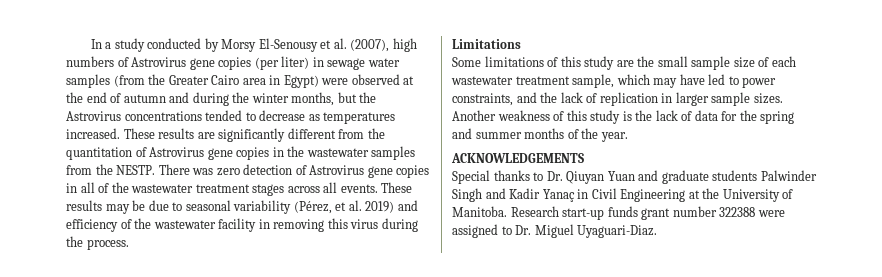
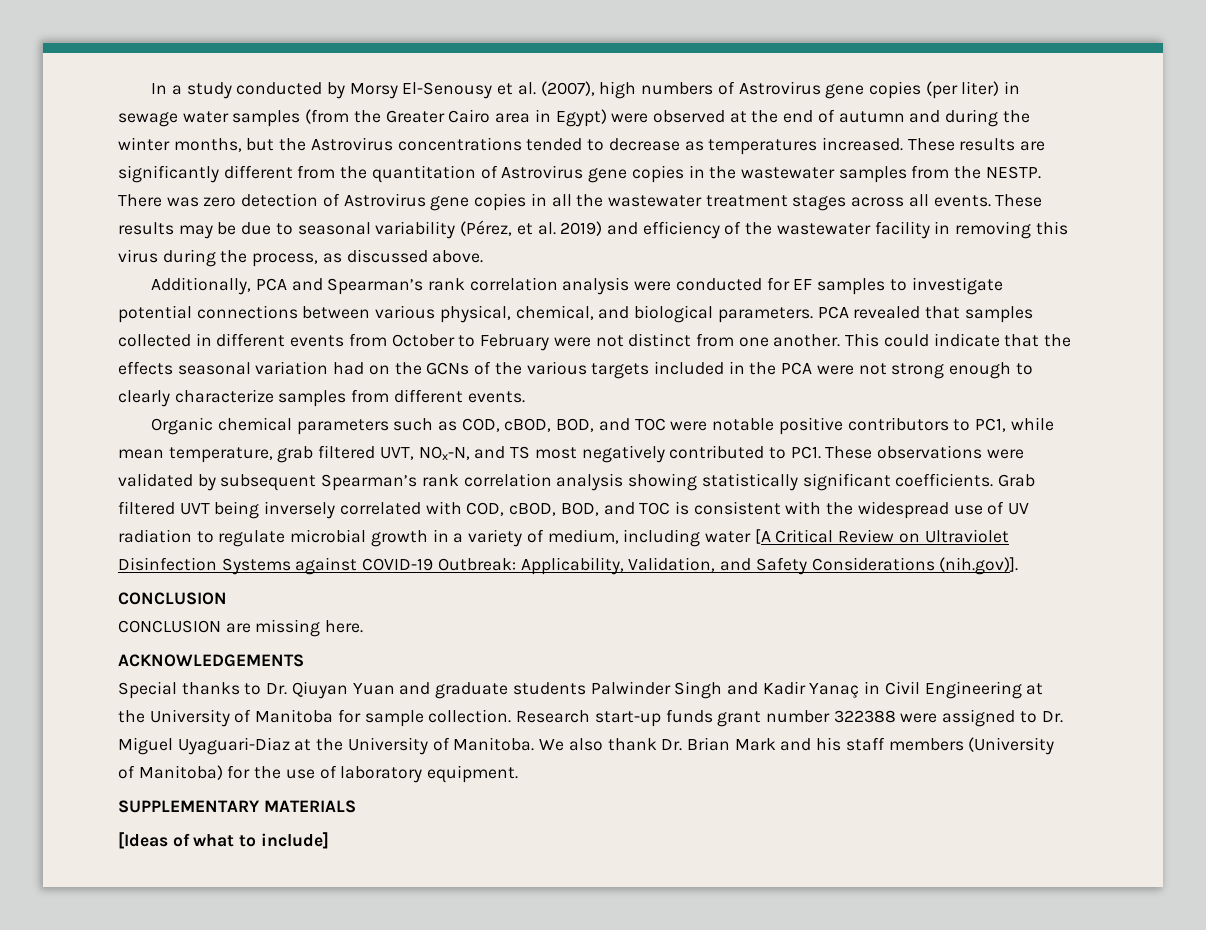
[98,183,110,193] of -> (572, 200) none
[86,239,129,250] [452,39,521,49] [452,56,796,70] [451,74,777,88] [452,92,783,106] [452,110,795,124] [452,128,628,142] process. // Limitations // Some limitations of this study are the small sample size of each wastewater treatment sample, which may have led to power constraints, and the lack of replication in larger sample sizes. Another weakness of this study is the lack of data for the spring and summer months of the year. -> [252,249,484,267] [151,277,1003,295] [118,305,1033,323] [118,333,1072,351] [118,361,1033,379] [118,389,525,407] [151,417,1054,435] [118,445,1024,463] [118,473,1035,491] [118,501,1030,519] [118,529,1009,547] [118,557,1019,575] [118,592,227,605] [118,619,364,637] process, as discussed above. // Additionally, PCA and Spearman’s rank correlation analysis were conducted for EF samples to investigate potential connections between various physical, chemical, and biological parameters. PCA revealed that samples collected in different events from October to February were not distinct from one another. This could indicate that the effects seasonal variation had on the GCNs of the various targets included in the PCA were not strong enough to clearly characterize samples from different events. // Organic chemical parameters such as COD, cBOD, BOD, and TOC were notable positive contributors to PC1, while mean temperature, grab filtered UVT, NOx-N, and TS most negatively contributed to PC1. These observations were validated by subsequent Spearman’s rank correlation analysis showing statistically significant coefficients. Grab filtered UVT being inversely correlated with COD, cBOD, BOD, and TOC is consistent with the widespread use of UV radiation to regulate microbial growth in a variety of medium, including water [A Critical Review on Ultraviolet Disinfection Systems against COVID-19 Outbreak: Applicability, Validation, and Safety Considerations (nih.gov)]. // CONCLUSION // CONCLUSION are missing here.
[452,206,507,217] Manitoba. -> [255,709,512,727] Manitoba for sample collection.
[577,225,658,238] Uyaguari-Diaz. -> [177,737,1055,755] [118,765,519,783] [118,800,356,813] [118,832,329,849] Uyaguari-Diaz at the University of Manitoba. We also thank Dr. Brian Mark and his staff members (University of Manitoba) for the use of laboratory equipment. // SUPPLEMENTARY MATERIALS // [Ideas of what to include]

